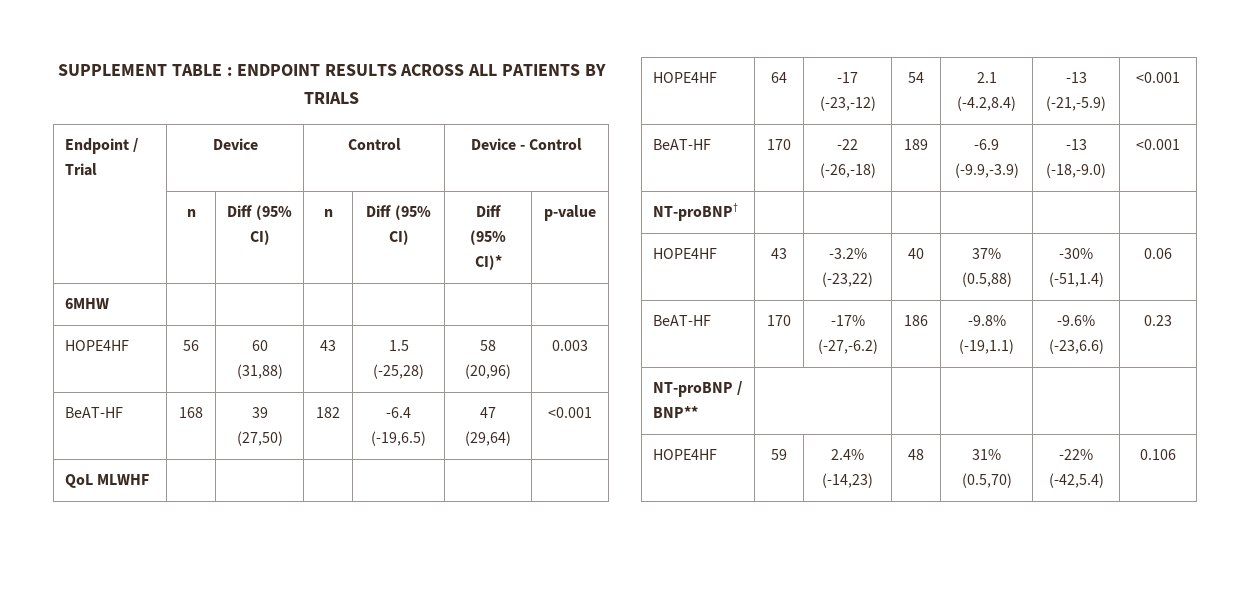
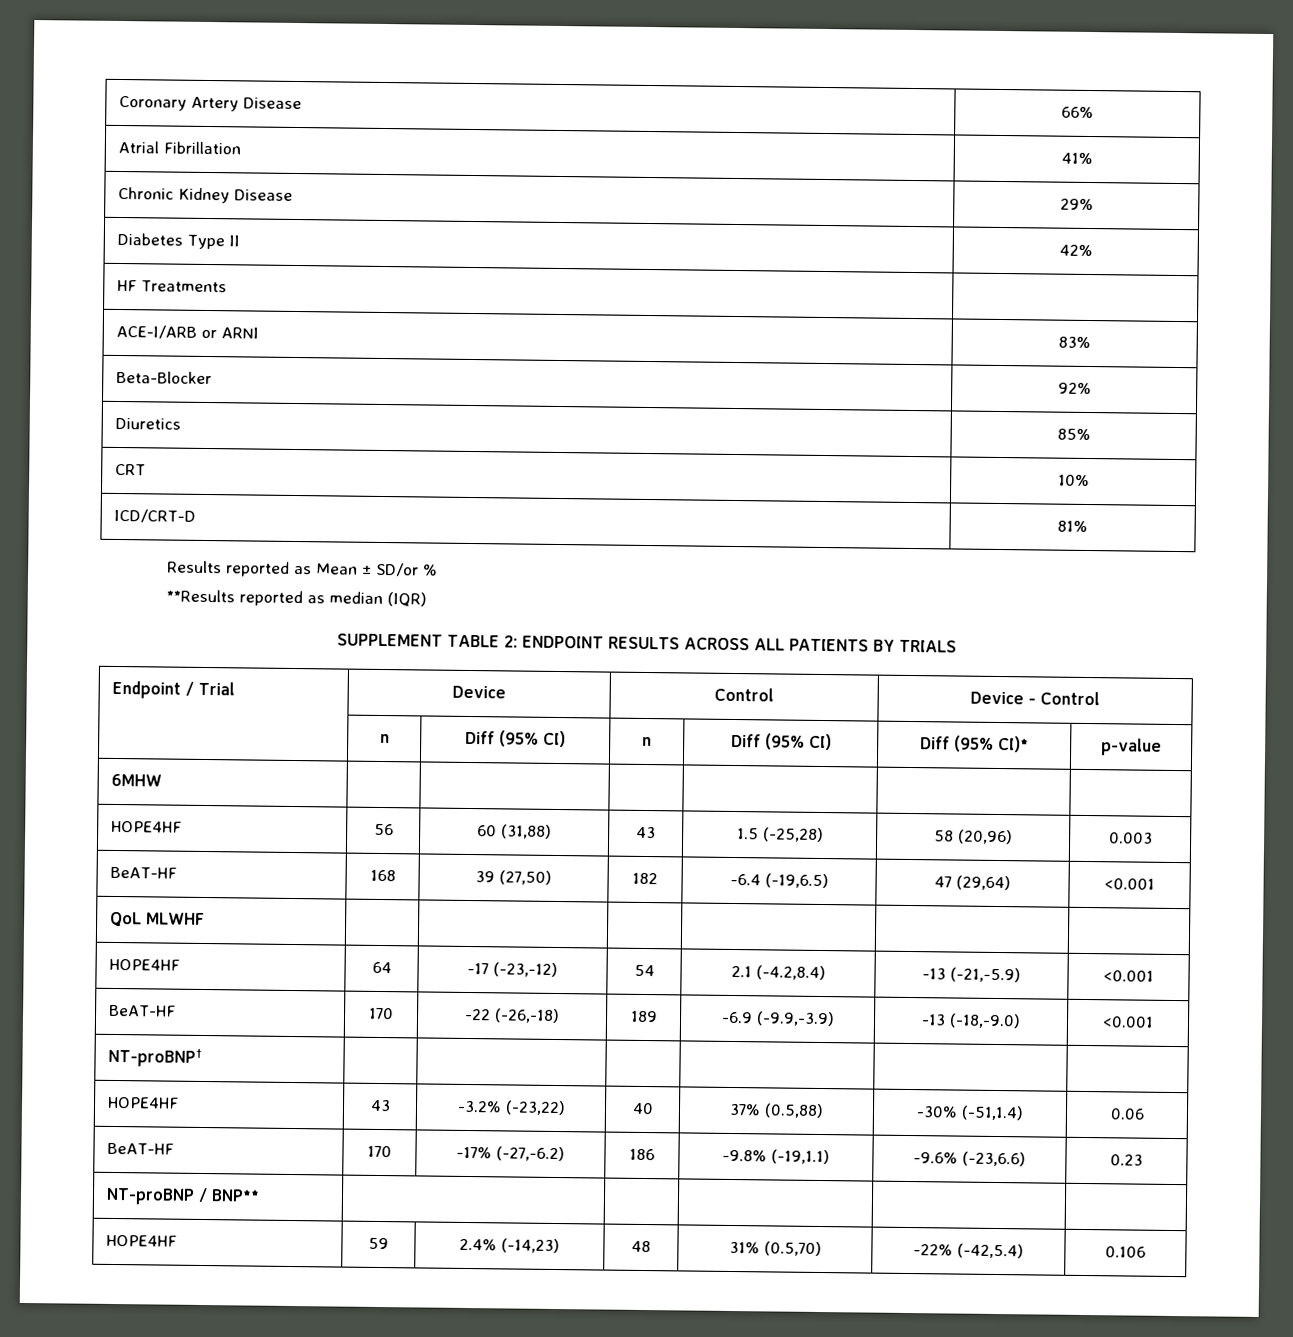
(58, 70) none -> [118,95,302,112] [1061,106,1094,119] [117,140,241,155] [1060,152,1093,165] [117,186,293,204] [1059,198,1094,211] [116,232,240,250] [1058,244,1093,257] [116,279,227,293] [115,324,259,339] [1058,336,1091,349] [115,370,212,385] [1057,382,1092,395] [114,417,181,430] [1056,428,1091,441] [114,463,146,476] [1057,474,1090,487] [113,508,196,523] [1057,520,1088,532] [167,560,439,577] [166,589,428,607] Coronary Artery Disease | 66% // Atrial Fibrillation | 41% // Chronic Kidney Disease | 29% // Diabetes Type II | 42% // HF Treatments | // ACE-I/ARB or ARNI | 83% // Beta-Blocker | 92% // Diuretics | 85% // CRT | 10% // ICD/CRT-D | 81% // Results reported as Mean ± SD/or % // **Results reported as median (IQR) //
[226,67,232,76] : -> [503,635,518,648] 2:

